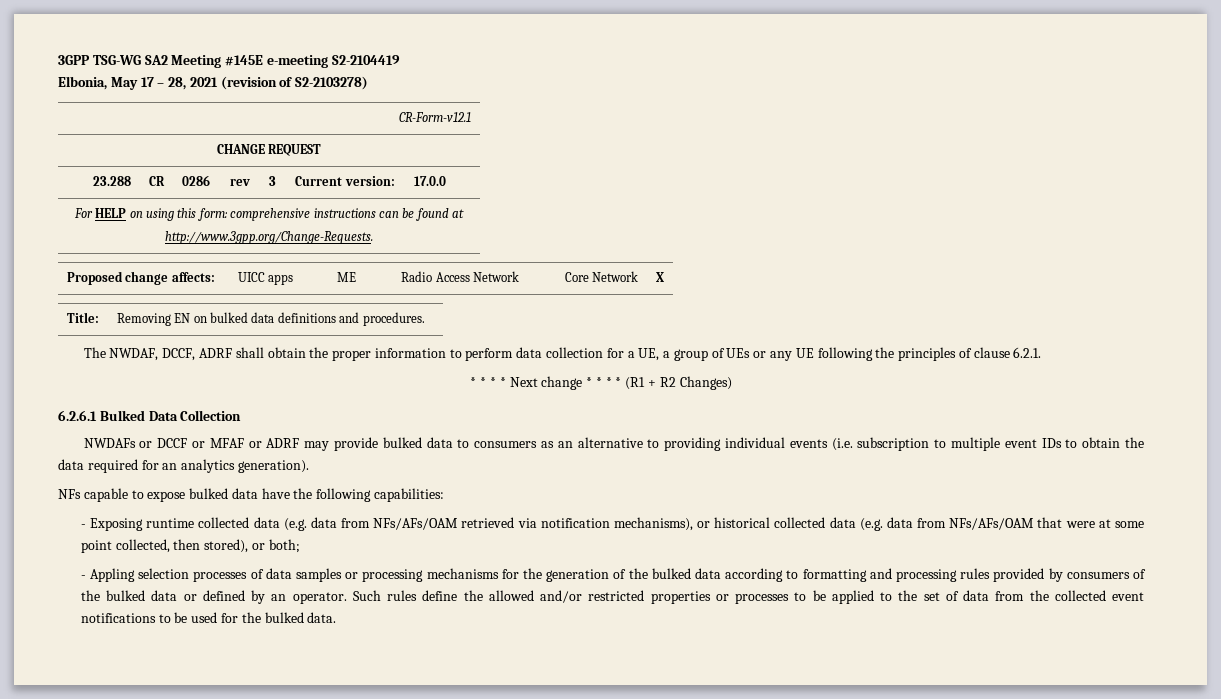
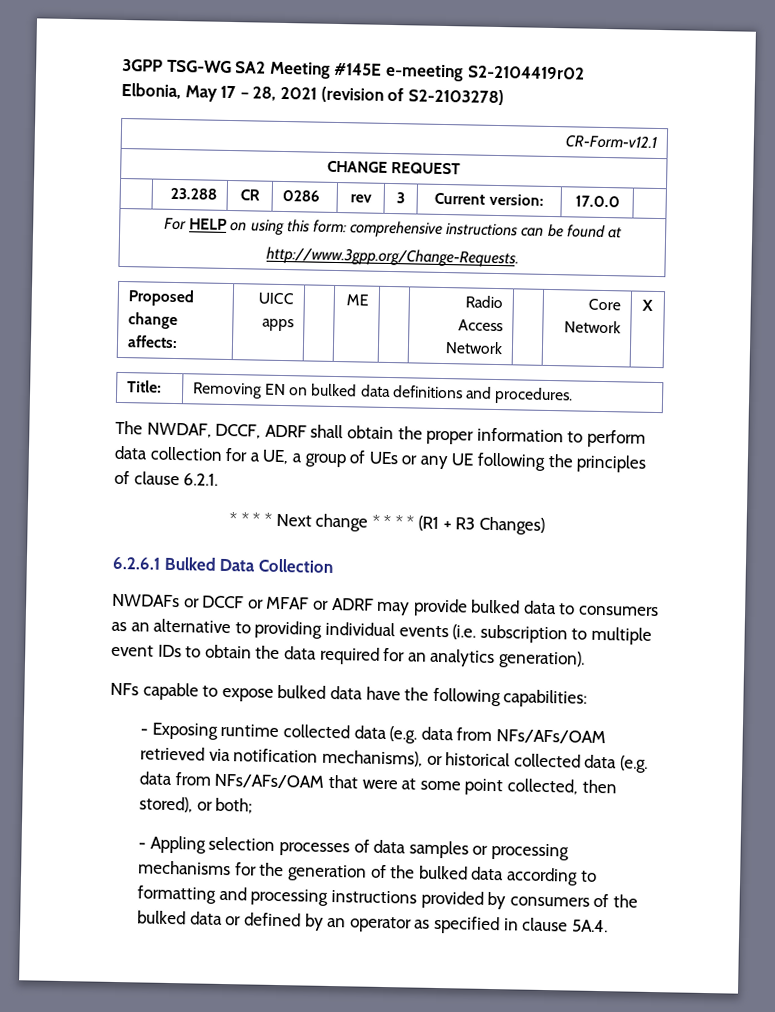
[331,55,400,65] S2-2104419 -> [467,65,585,80] S2-2104419r02
[659,377,676,387] R2 -> [455,517,476,530] R3
[960,568,991,579] rules -> [330,890,417,904] instructions
[292,590,1144,604] [80,612,337,623] operator. Such rules define the allowed and/or restricted properties or processes to be applied to the set of data from the collected event notifications to be used for the bulked data. -> [349,915,608,935] operator as specified in clause 5A.4.

